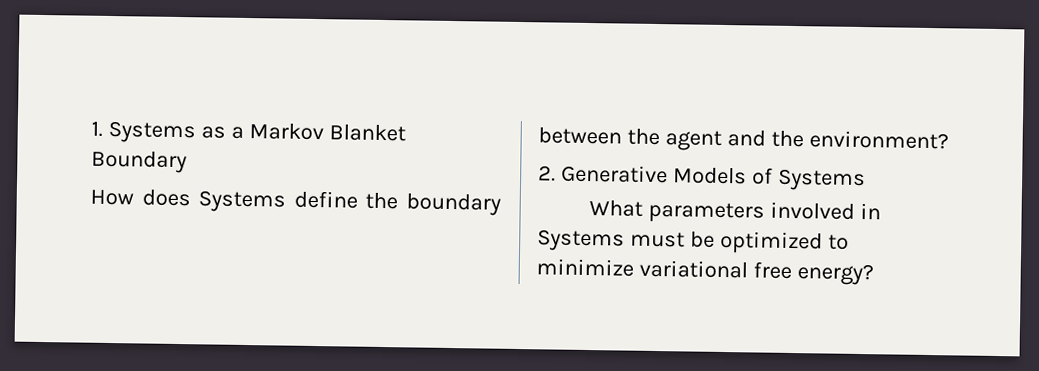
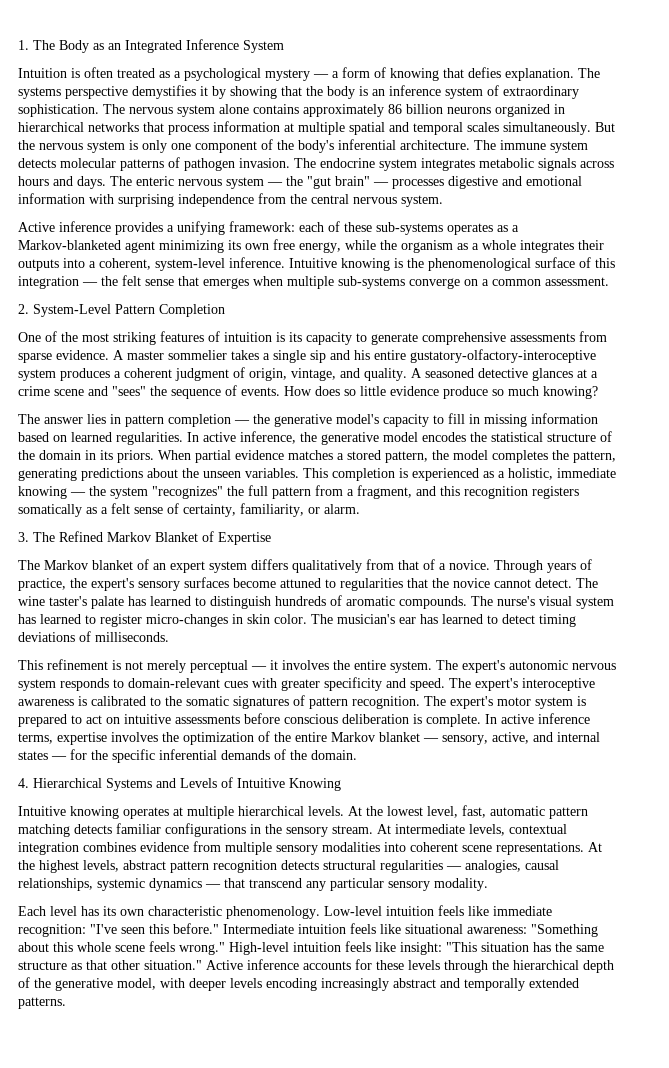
[107,120,406,144] [91,150,187,174] [90,189,501,216] [538,127,949,151] [538,164,866,192] [589,200,882,224] [537,229,849,255] [536,258,874,286] Systems as a Markov Blanket Boundary // How does Systems define the boundary between the agent and the environment? // 2. Generative Models of Systems // What parameters involved in Systems must be optimized to minimize variational free energy? -> [33,39,284,53] [18,67,600,81] [18,85,579,99] [18,104,565,117] [18,121,615,135] [18,139,588,153] [18,157,614,171] [18,176,582,189] [18,193,443,207] [18,221,519,235] [18,239,604,253] [18,257,615,271] [18,275,609,289] [18,304,225,317] [18,331,607,345] [18,349,596,363] [18,367,598,381] [18,385,598,399] [18,413,598,427] [18,431,612,445] [18,450,616,463] [18,468,616,481] [18,485,579,499] [18,503,360,517] [18,531,271,545] [18,559,592,573] [18,577,598,591] [18,595,614,609] [18,614,576,627] [18,631,169,642] [18,659,616,673] [18,677,595,691] [18,695,586,709] [18,713,590,727] [18,731,600,745] [18,749,357,763] [18,777,341,791] [18,805,588,819] [18,823,567,837] [18,841,602,855] [18,860,559,873] [18,878,488,891] [18,905,552,919] [18,923,598,937] [18,941,604,955] [18,959,614,973] [18,977,579,991] [18,997,66,1009] The Body as an Integrated Inference System // Intuition is often treated as a psychological mystery — a form of knowing that defies explanation. The systems perspective demystifies it by showing that the body is an inference system of extraordinary sophistication. The nervous system alone contains approximately 86 billion neurons organized in hierarchical networks that process information at multiple spatial and temporal scales simultaneously. But the nervous system is only one component of the body's inferential architecture. The immune system detects molecular patterns of pathogen invasion. The endocrine system integrates metabolic signals across hours and days. The enteric nervous system — the "gut brain" — processes digestive and emotional information with surprising independence from the central nervous system. // Active inference provides a unifying framework: each of these sub-systems operates as a Markov-blanketed agent minimizing its own free energy, while the organism as a whole integrates their outputs into a coherent, system-level inference. Intuitive knowing is the phenomenological surface of this integration — the felt sense that emerges when multiple sub-systems converge on a common assessment. // 2. System-Level Pattern Completion // One of the most striking features of intuition is its capacity to generate comprehensive assessments from sparse evidence. A master sommelier takes a single sip and his entire gustatory-olfactory-interoceptive system produces a coherent judgment of origin, vintage, and quality. A seasoned detective glances at a crime scene and "sees" the sequence of events. How does so little evidence produce so much knowing? // The answer lies in pattern completion — the generative model's capacity to fill in missing information based on learned regularities. In active inference, the generative model encodes the statistical structure of the domain in its priors. When partial evidence matches a stored pattern, the model completes the pattern, generating predictions about the unseen variables. This completion is experienced as a holistic, immediate knowing — the system "recognizes" the full pattern from a fragment, and this recognition registers somatically as a felt sense of certainty, familiarity, or alarm. // 3. The Refined Markov Blanket of Expertise // The Markov blanket of an expert system differs qualitatively from that of a novice. Through years of practice, the expert's sensory surfaces become attuned to regularities that the novice cannot detect. The wine taster's palate has learned to distinguish hundreds of aromatic compounds. The nurse's visual system has learned to register micro-changes in skin color. The musician's ear has learned to detect timing deviations of milliseconds. // This refinement is not merely perceptual — it involves the entire system. The expert's autonomic nervous system responds to domain-relevant cues with greater specificity and speed. The expert's interoceptive awareness is calibrated to the somatic signatures of pattern recognition. The expert's motor system is prepared to act on intuitive assessments before conscious deliberation is complete. In active inference terms, expertise involves the optimization of the entire Markov blanket — sensory, active, and internal states — for the specific inferential demands of the domain. // 4. Hierarchical Systems and Levels of Intuitive Knowing // Intuitive knowing operates at multiple hierarchical levels. At the lowest level, fast, automatic pattern matching detects familiar configurations in the sensory stream. At intermediate levels, contextual integration combines evidence from multiple sensory modalities into coherent scene representations. At the highest levels, abstract pattern recognition detects structural regularities — analogies, causal relationships, systemic dynamics — that transcend any particular sensory modality. // Each level has its own characteristic phenomenology. Low-level intuition feels like immediate recognition: "I've seen this before." Intermediate intuition feels like situational awareness: "Something about this whole scene feels wrong." High-level intuition feels like insight: "This situation has the same structure as that other situation." Active inference accounts for these levels through the hierarchical depth of the generative model, with deeper levels encoding increasingly abstract and temporally extended patterns.

